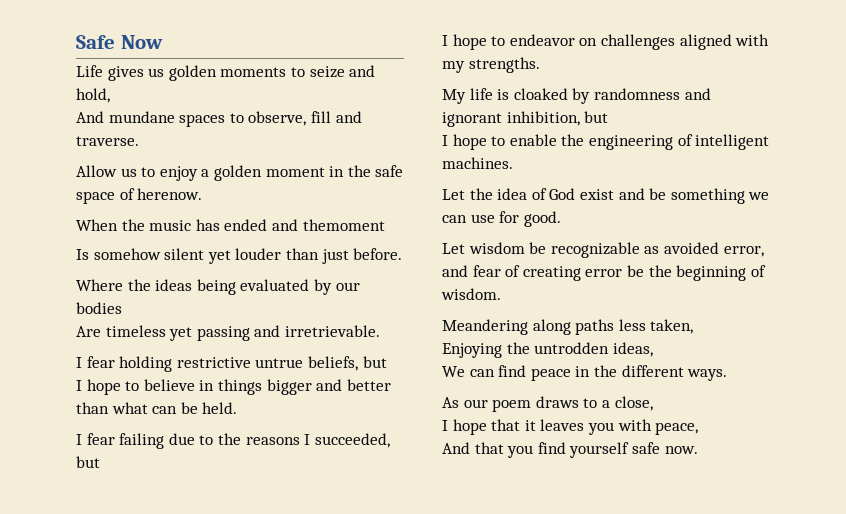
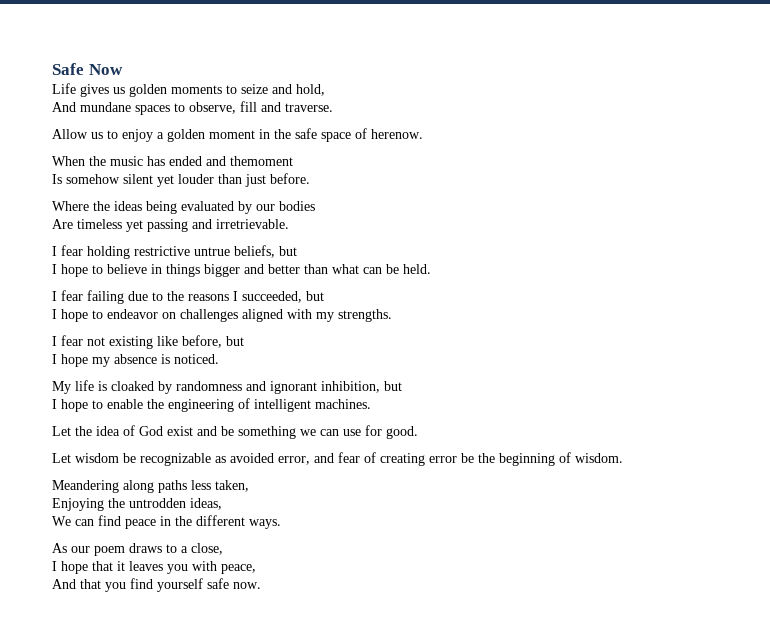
(540, 65) none -> [52,335,244,349] [52,354,219,367] // I fear not existing like before, but // I hope my absence is noticed.

